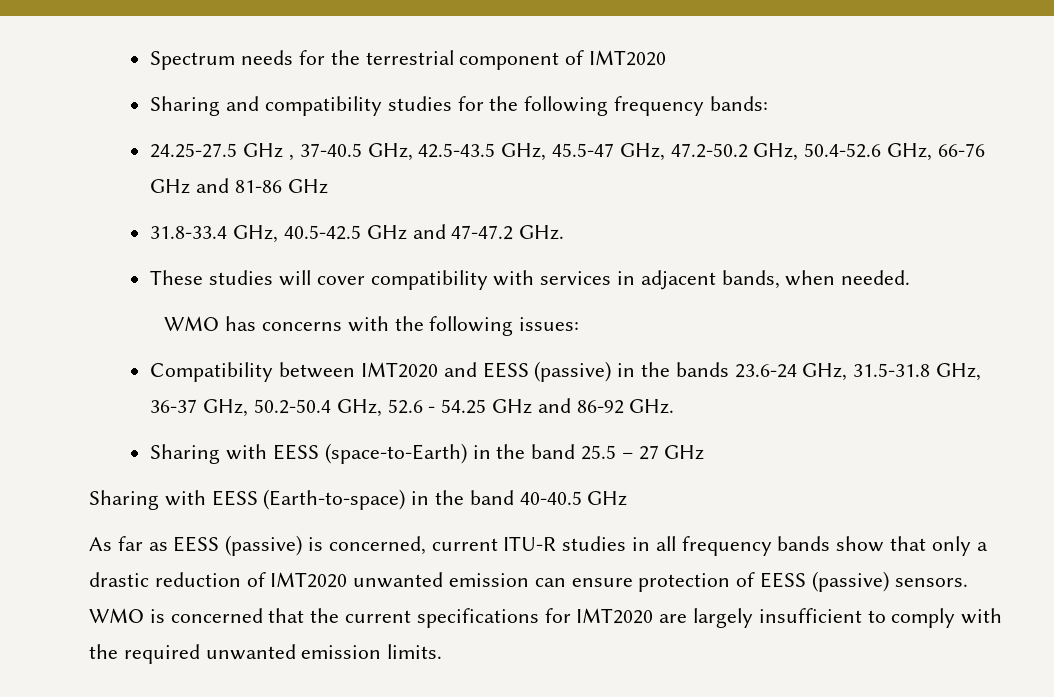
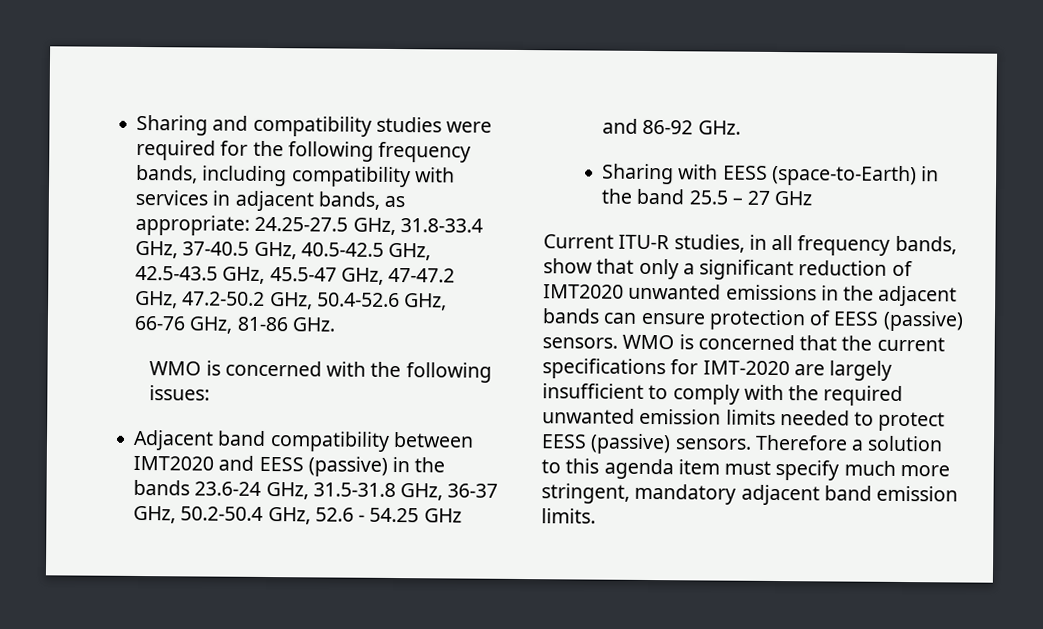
[150,50,666,70] Spectrum needs for the terrestrial component of IMT2020 // -> (136, 125) none
(452, 103) none -> [446,121,493,133] [136,139,217,161] were required
[709,96,768,111] [150,143,362,161] bands: // 24.25-27.5 GHz , 37-40.5 -> [136,164,455,188] [135,189,406,212] [135,214,483,236] [135,240,384,260] bands, including compatibility with services in adjacent bands, as appropriate: 24.25-27.5 GHz, 31.8-33.4 GHz, 37-40.5 GHz, 40.5-42.5
(665, 152) none -> [388,267,456,283] [135,290,179,309] 47-47.2 GHz,
[150,178,328,194] [150,224,565,243] [150,270,911,290] [164,316,342,331] GHz and 81-86 GHz // 31.8-33.4 GHz, 40.5-42.5 GHz and 47-47.2 GHz. // These studies will cover compatibility with services in adjacent bands, when needed. // WMO has concerns -> [189,316,335,334] [149,360,322,377] GHz, 81-86 GHz. // WMO is concerned
[150,362,274,382] Compatibility -> [133,429,390,452] Adjacent band compatibility
[89,489,628,510] [89,535,627,556] Sharing with EESS (Earth-to-space) in the band 40-40.5 GHz // As far as EESS (passive) is concerned, current ITU-R studies -> [543,234,745,253] Current ITU-R studies,
[777,536,831,551] bands -> [894,235,957,255] bands,
[89,572,149,587] drastic -> [699,259,795,281] significant
[449,573,530,587] emission -> [725,284,958,307] [542,308,600,324] emissions in the adjacent bands
[576,608,654,624] IMT2020 -> [702,360,790,376] IMT-2020
(382, 652) none -> [725,409,946,432] [541,433,944,455] [541,458,950,481] [541,483,959,506] limits needed to protect EESS (passive) sensors. Therefore a solution to this agenda item must specify much more stringent, mandatory adjacent band emission

